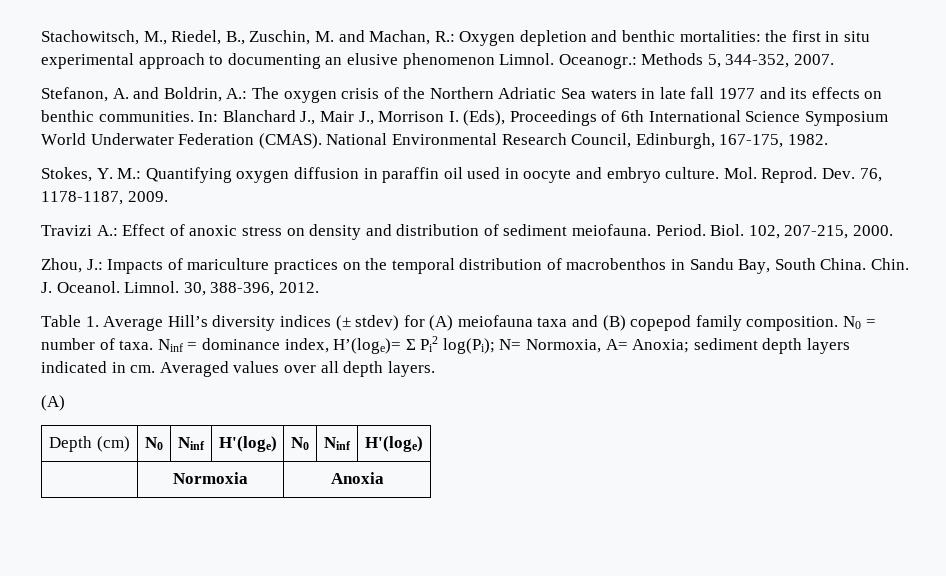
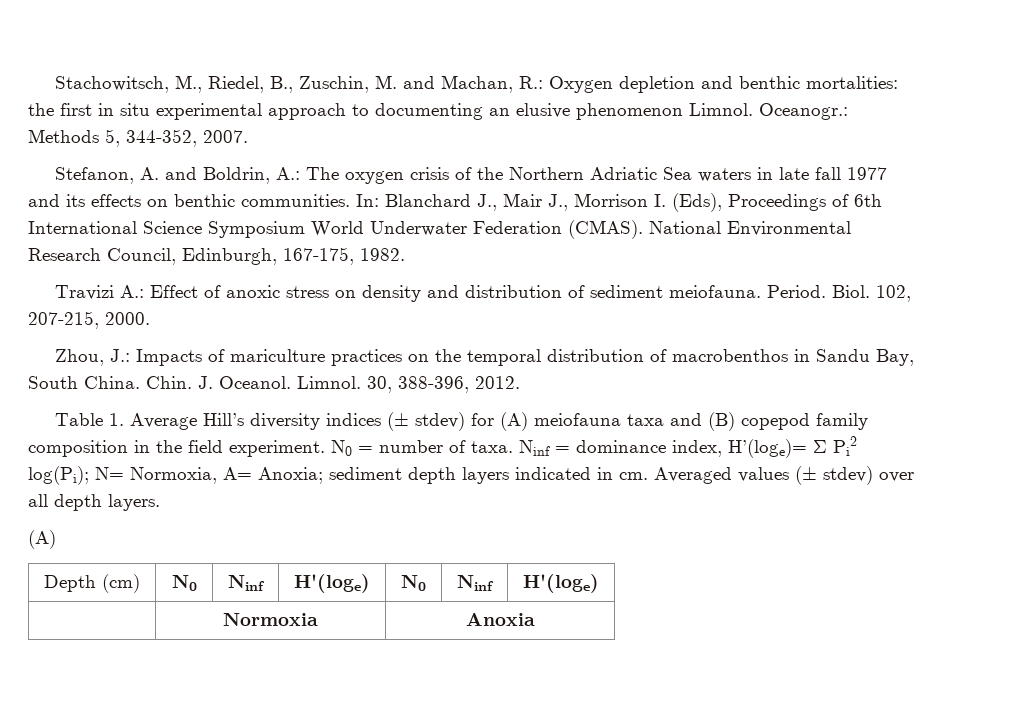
[41,167,882,183] [41,191,168,205] // Stokes, Y. M.: Quantifying oxygen diffusion in paraffin oil used in oocyte and embryo culture. Mol. Reprod. Dev. 76, 1178-1187, 2009. -> (405, 254) none
[746,316,839,331] composition. -> [28,440,325,457] composition in the field experiment.
(280, 367) none -> [795,466,873,485] (± stdev)

